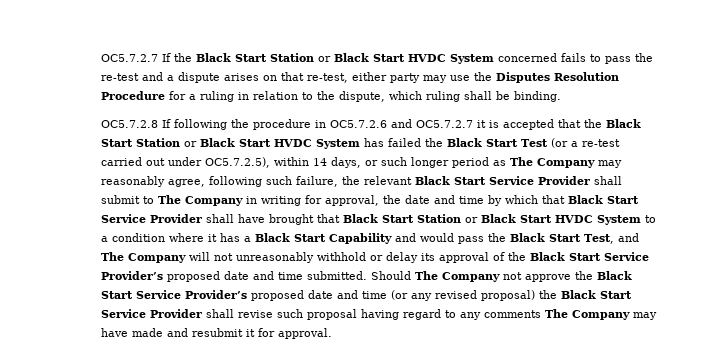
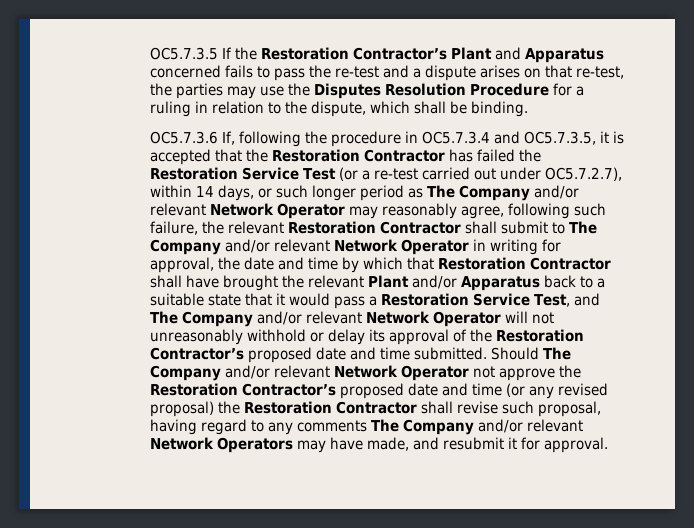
[101,54,159,62] OC5.7.2.7 -> [149,47,218,60] OC5.7.3.5
[196,53,495,64] Black Start Station or Black Start HVDC System -> [260,47,604,63] Restoration Contractor’s Plant and Apparatus
[352,72,421,83] either party -> [149,83,223,99] the parties
[426,91,461,102] ruling -> (410, 107) none
[101,119,172,128] OC5.7.2.8 If -> [149,131,235,145] OC5.7.3.6 If,
[330,119,474,128] OC5.7.2.6 and OC5.7.2.7 -> [421,131,596,145] OC5.7.3.4 and OC5.7.3.5,
[606,119,642,128] [101,138,361,149] Black Start Station or Black Start HVDC System -> [271,149,445,162] Restoration Contractor
[447,138,519,147] Black Start -> [149,167,299,180] Restoration Service
[205,157,271,168] OC5.7.2.5), -> [544,167,622,181] OC5.7.2.7),
(596, 163) none -> [533,185,579,199] [149,203,345,219] and/or relevant Network Operator
[415,176,591,185] Black Start Service Provider -> [287,221,461,234] Restoration Contractor
(244, 201) none -> [224,239,469,255] and/or relevant Network Operator
[568,195,640,204] [101,214,657,225] [101,233,640,244] [101,252,187,263] Black Start Service Provider shall have brought that Black Start Station or Black Start HVDC System to a condition where it has a Black Start Capability and would pass the Black Start Test, and The Company -> [437,257,611,270] [149,275,605,291] [149,293,600,309] [149,311,501,327] Restoration Contractor shall have brought the relevant Plant and/or Apparatus back to a suitable state that it would pass a Restoration Service Test, and The Company and/or relevant Network Operator
[530,252,650,261] [101,271,164,280] Black Start Service Provider’s -> [495,329,584,342] [149,347,244,360] Restoration Contractor’s
[503,271,633,282] [101,290,248,299] not approve the Black Start Service Provider’s -> [224,365,581,381] [149,383,336,396] and/or relevant Network Operator not approve the Restoration Contractor’s
[561,290,633,299] [101,309,203,318] Black Start Service Provider -> [243,401,417,414] Restoration Contractor
[307,309,358,320] proposal -> [537,401,601,417] proposal,
(631, 315) none -> [477,419,583,433] [149,437,293,453] and/or relevant Network Operators
[132,328,164,337] made -> [366,437,409,451] made,

